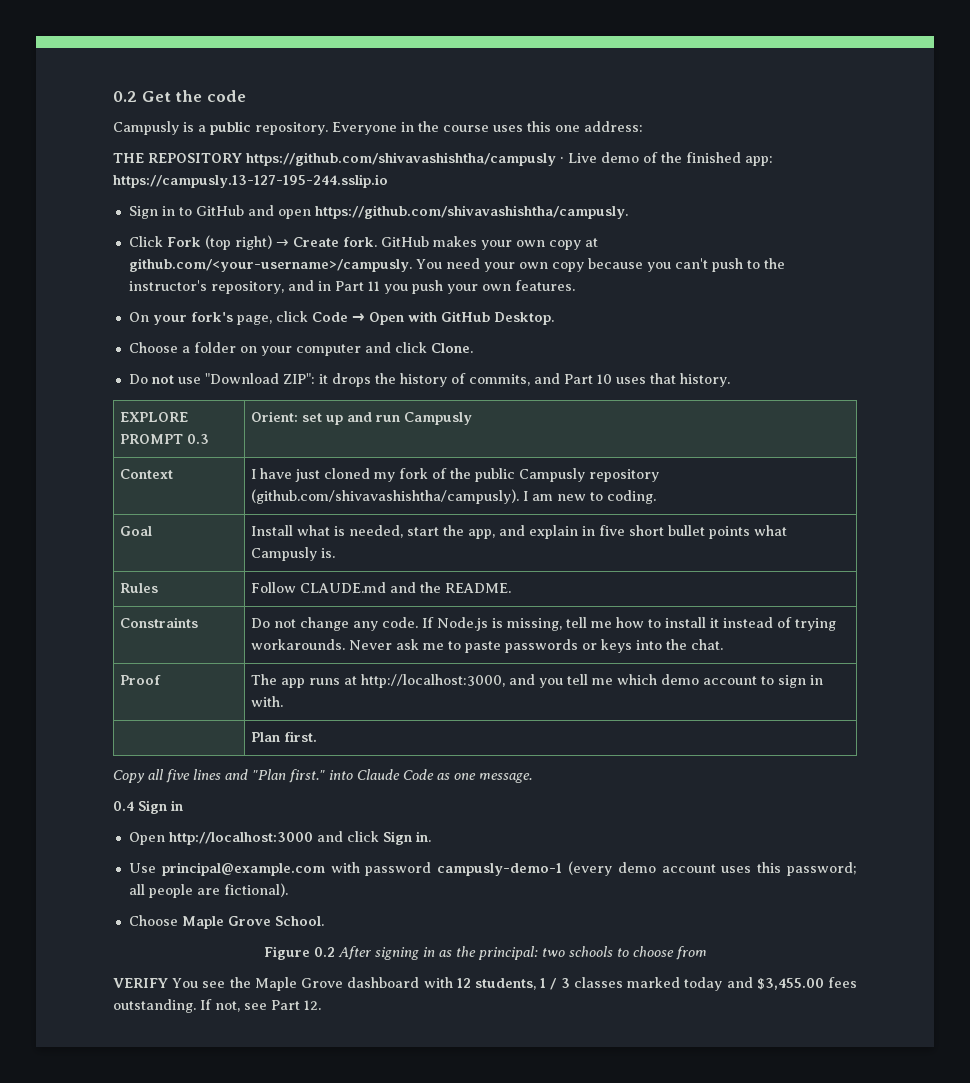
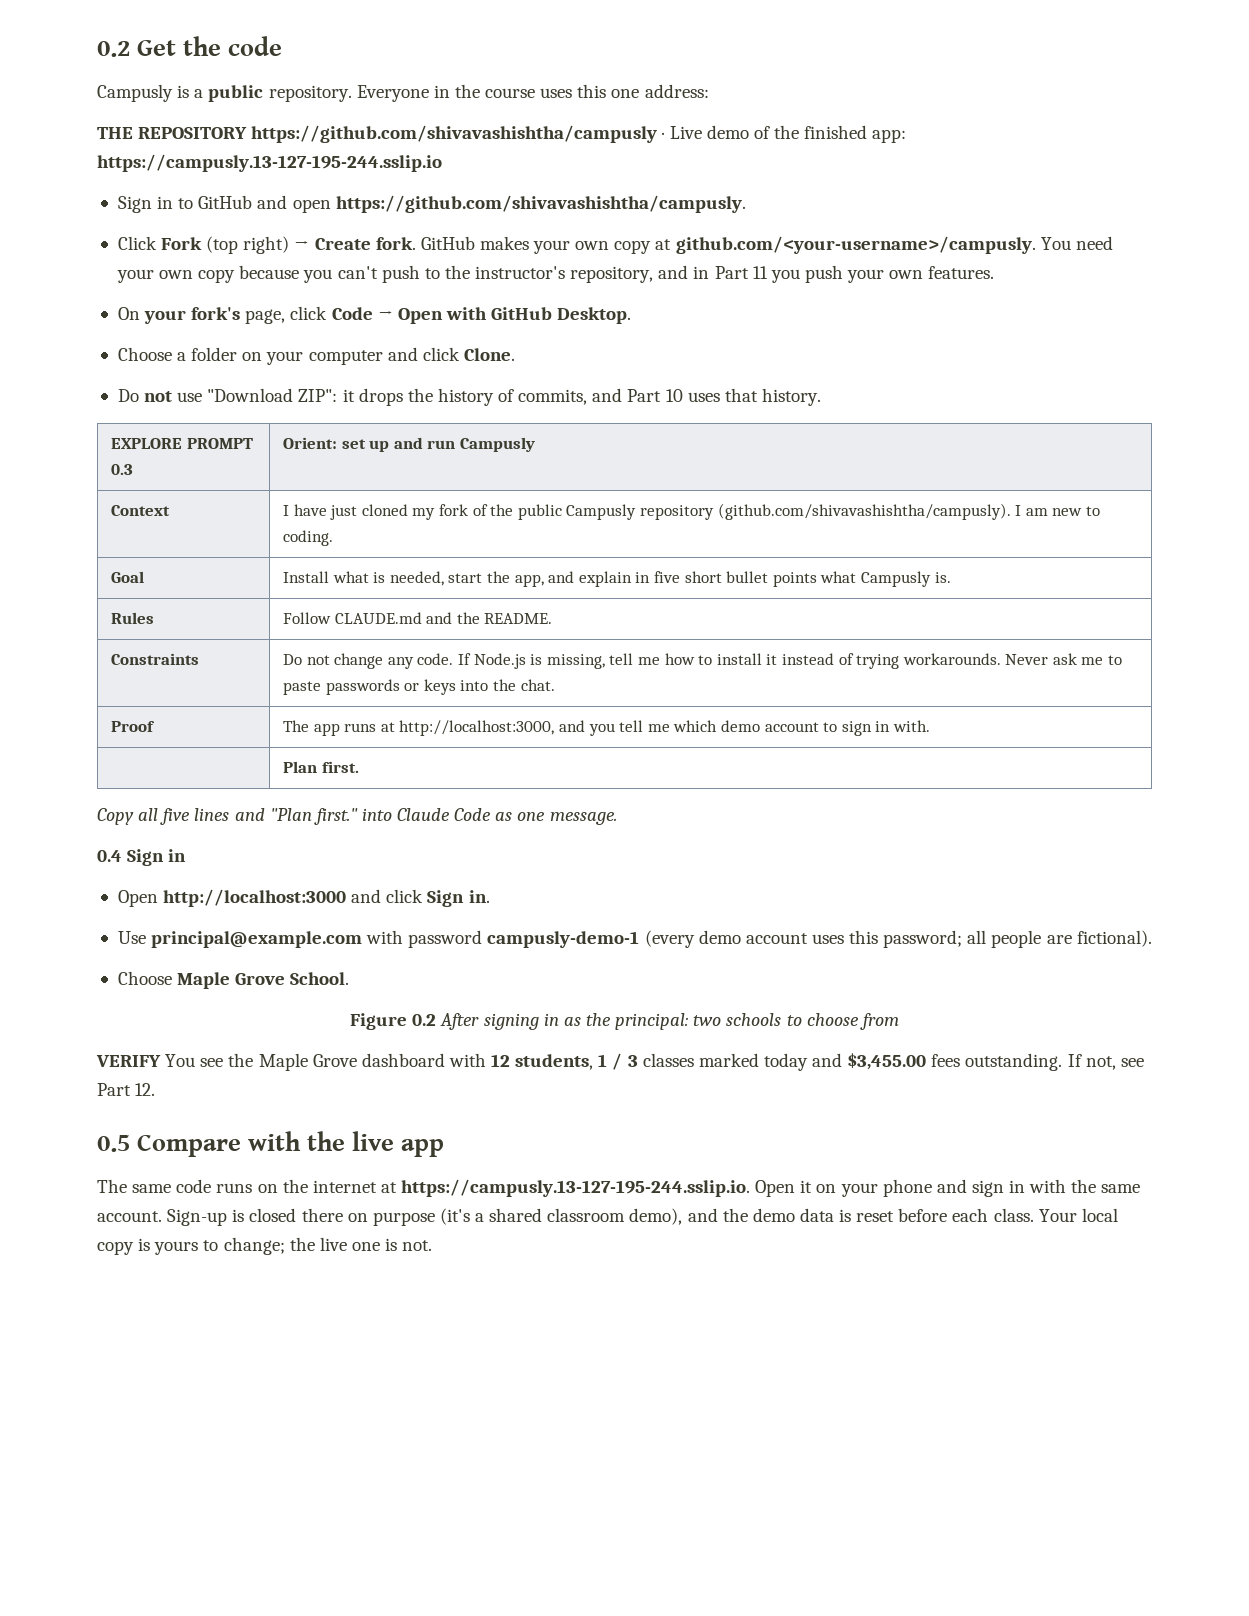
(321, 1005) none -> [97,1131,445,1157] [97,1179,1141,1197] [97,1208,1118,1226] [97,1237,433,1255] // 0.5 Compare with the live app // The same code runs on the internet at https://campusly.13-127-195-244.sslip.io. Open it on your phone and sign in with the same account. Sign-up is closed there on purpose (it's a shared classroom demo), and the demo data is reset before each class. Your local copy is yours to change; the live one is not.

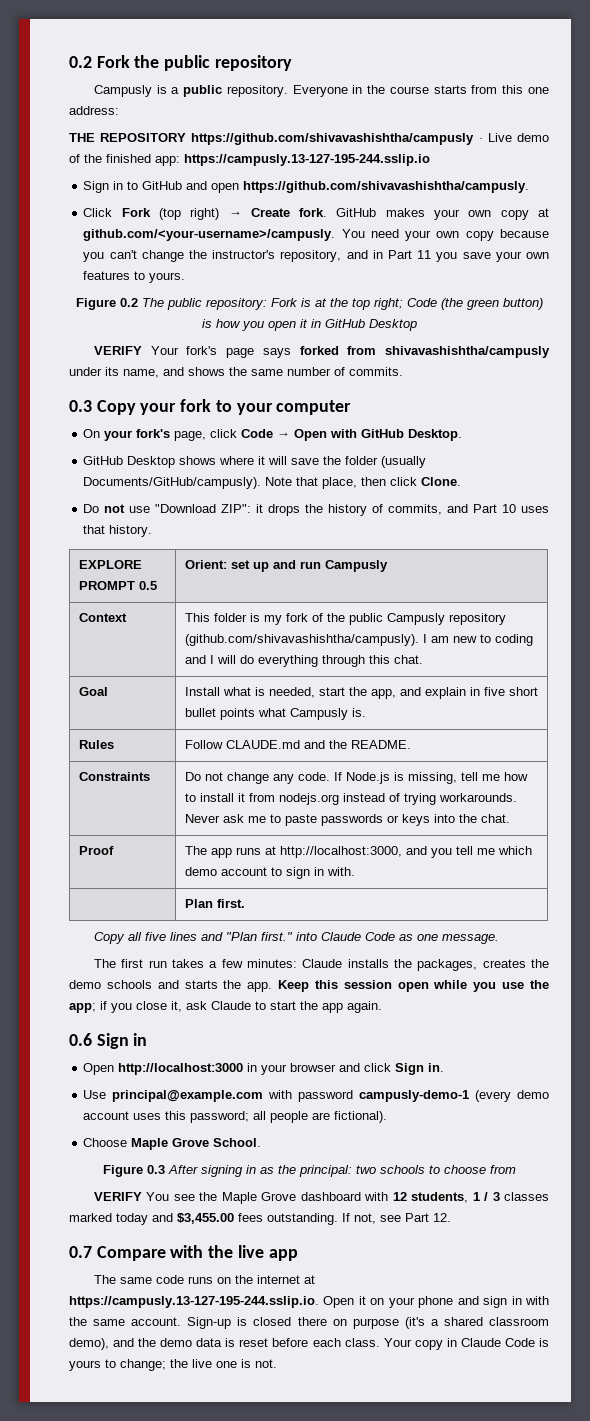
[97,36,283,57] 0.2 Get the code -> [69,55,292,71] 0.2 Fork the public repository
[540,88,573,98] uses -> [433,85,498,94] starts from
[381,265,440,283] push to -> [141,250,184,262] change
[804,265,995,283] push your own features. -> [462,251,549,262] [83,271,186,283] [75,298,543,310] [201,319,417,331] [93,346,550,358] [69,367,403,378] [69,399,352,415] save your own features to yours. // Figure 0.2 The public repository: Fork is at the top right; Code (the green button) is how you open it in GitHub Desktop // VERIFY Your fork's page says forked from shivavashishtha/campusly under its name, and shows the same number of commits. // 0.3 Copy your fork to your computer
[117,347,418,365] Choose a folder on your computer and -> [83,456,427,468] [83,477,387,489] GitHub Desktop shows where it will save the folder (usually Documents/GitHub/campusly). Note that place, then
[111,464,134,475] 0.3 -> [138,581,157,590] 0.5
[283,504,408,520] I have just cloned -> [184,613,260,622] This folder is
[283,530,334,546] coding. -> [494,634,533,646] [184,655,423,667] coding and I will do everything through this chat.
(778, 659) none -> [248,793,339,805] from nodejs.org
[97,850,122,862] 0.4 -> [93,959,549,971] [69,980,550,992] [69,1001,382,1013] [69,1033,92,1046] The first run takes a few minutes: Claude installs the packages, creates the demo schools and starts the app. Keep this session open while you use the app; if you close it, ask Claude to start the app again. // 0.6
(347, 898) none -> [247,1063,337,1075] in your browser
[412,1014,437,1026] 0.2 -> [146,1165,165,1174] 0.3
[97,1135,130,1152] 0.5 -> [69,1246,92,1258] 0.7
[1081,1208,1118,1222] [97,1241,134,1255] local copy -> [414,1338,535,1350] copy in Claude Code

